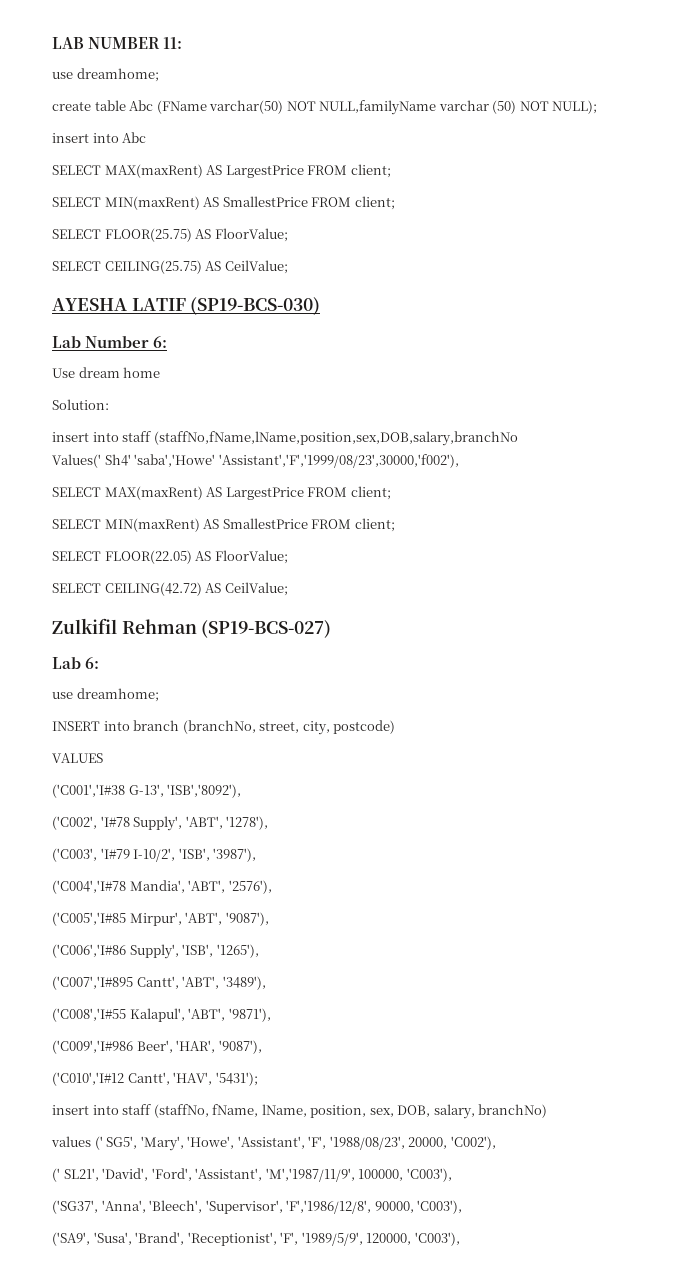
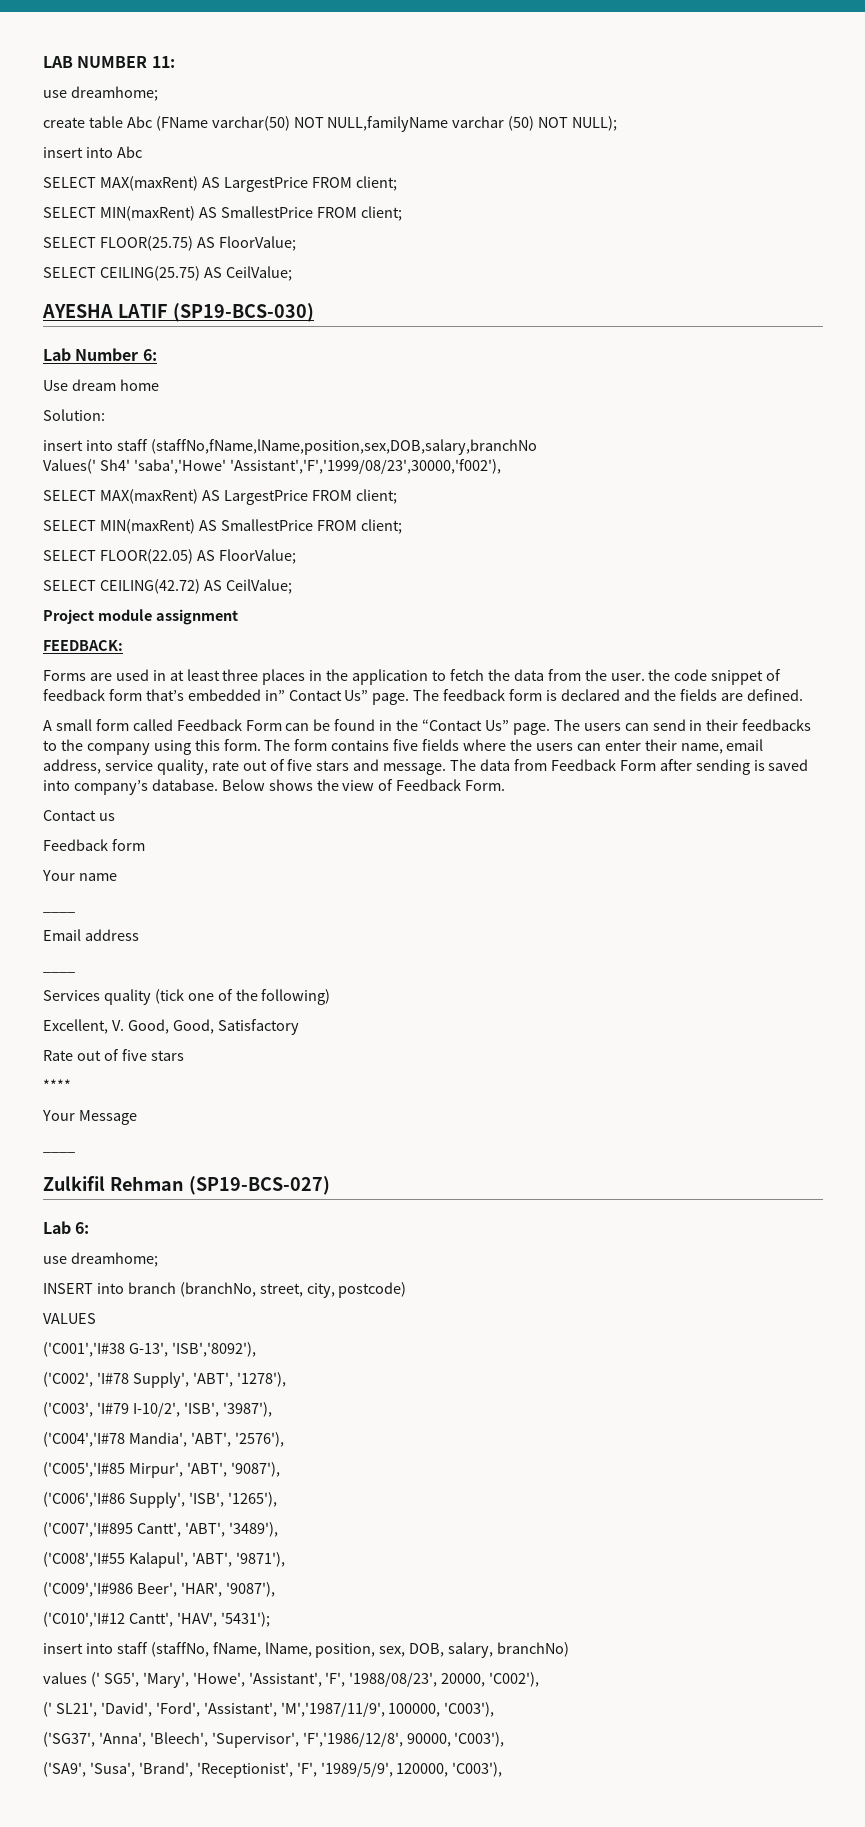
(288, 589) none -> [43,609,238,625] [43,640,123,651] [43,669,782,685] [43,689,803,705] [43,719,812,735] [43,739,764,755] [43,759,809,775] [43,779,506,795] [43,810,115,821] [43,839,145,851] [42,870,117,881] [43,911,75,913] [43,929,139,941] [43,971,75,973] [43,989,331,1005] [43,1019,299,1035] [43,1049,184,1061] [43,1079,71,1091] [42,1110,137,1125] [43,1151,75,1153] // Project module assignment // FEEDBACK: // Forms are used in at least three places in the application to fetch the data from the user. the code snippet of feedback form that’s embedded in” Contact Us” page. The feedback form is declared and the fields are defined. // A small form called Feedback Form can be found in the “Contact Us” page. The users can send in their feedbacks to the company using this form. The form contains five fields where the users can enter their name, email address, service quality, rate out of five stars and message. The data from Feedback Form after sending is saved into company’s database. Below shows the view of Feedback Form. // Contact us // Feedback form // Your name // ____ // Email address // ____ // Services quality (tick one of the following) // Excellent, V. Good, Good, Satisfactory // Rate out of five stars // **** // Your Message // ____

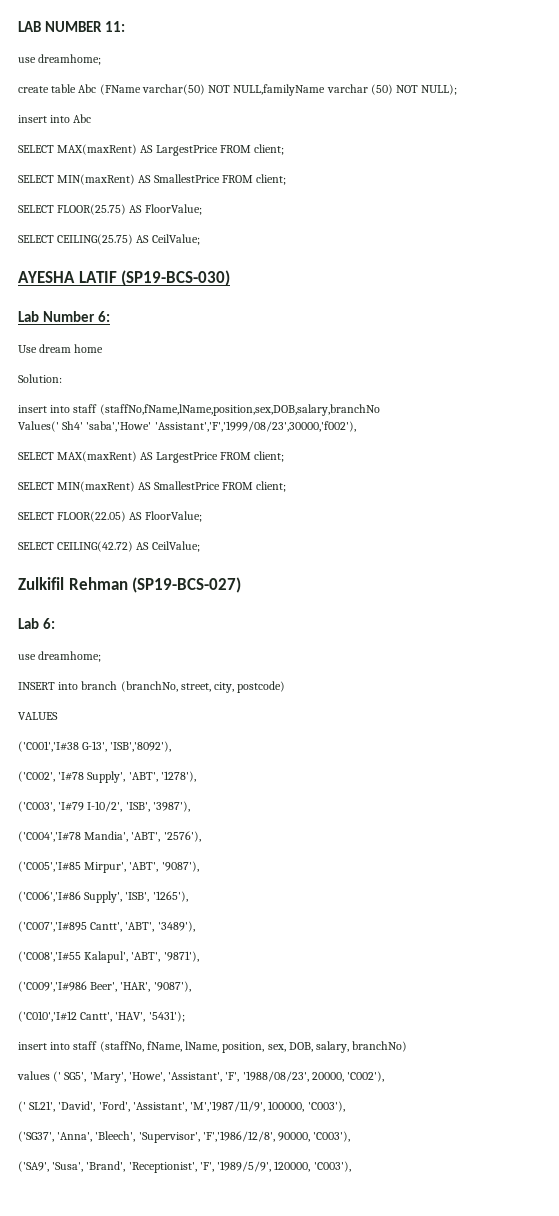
[43,609,238,625] [43,640,123,651] [43,669,782,685] [43,689,803,705] [43,719,812,735] [43,739,764,755] [43,759,809,775] [43,779,506,795] [43,810,115,821] [43,839,145,851] [42,870,117,881] [43,911,75,913] [43,929,139,941] [43,971,75,973] [43,989,331,1005] [43,1019,299,1035] [43,1049,184,1061] [43,1079,71,1091] [42,1110,137,1125] [43,1151,75,1153] // Project module assignment // FEEDBACK: // Forms are used in at least three places in the application to fetch the data from the user. the code snippet of feedback form that’s embedded in” Contact Us” page. The feedback form is declared and the fields are defined. // A small form called Feedback Form can be found in the “Contact Us” page. The users can send in their feedbacks to the company using this form. The form contains five fields where the users can enter their name, email address, service quality, rate out of five stars and message. The data from Feedback Form after sending is saved into company’s database. Below shows the view of Feedback Form. // Contact us // Feedback form // Your name // ____ // Email address // ____ // Services quality (tick one of the following) // Excellent, V. Good, Good, Satisfactory // Rate out of five stars // **** // Your Message // ____ -> (200, 546) none

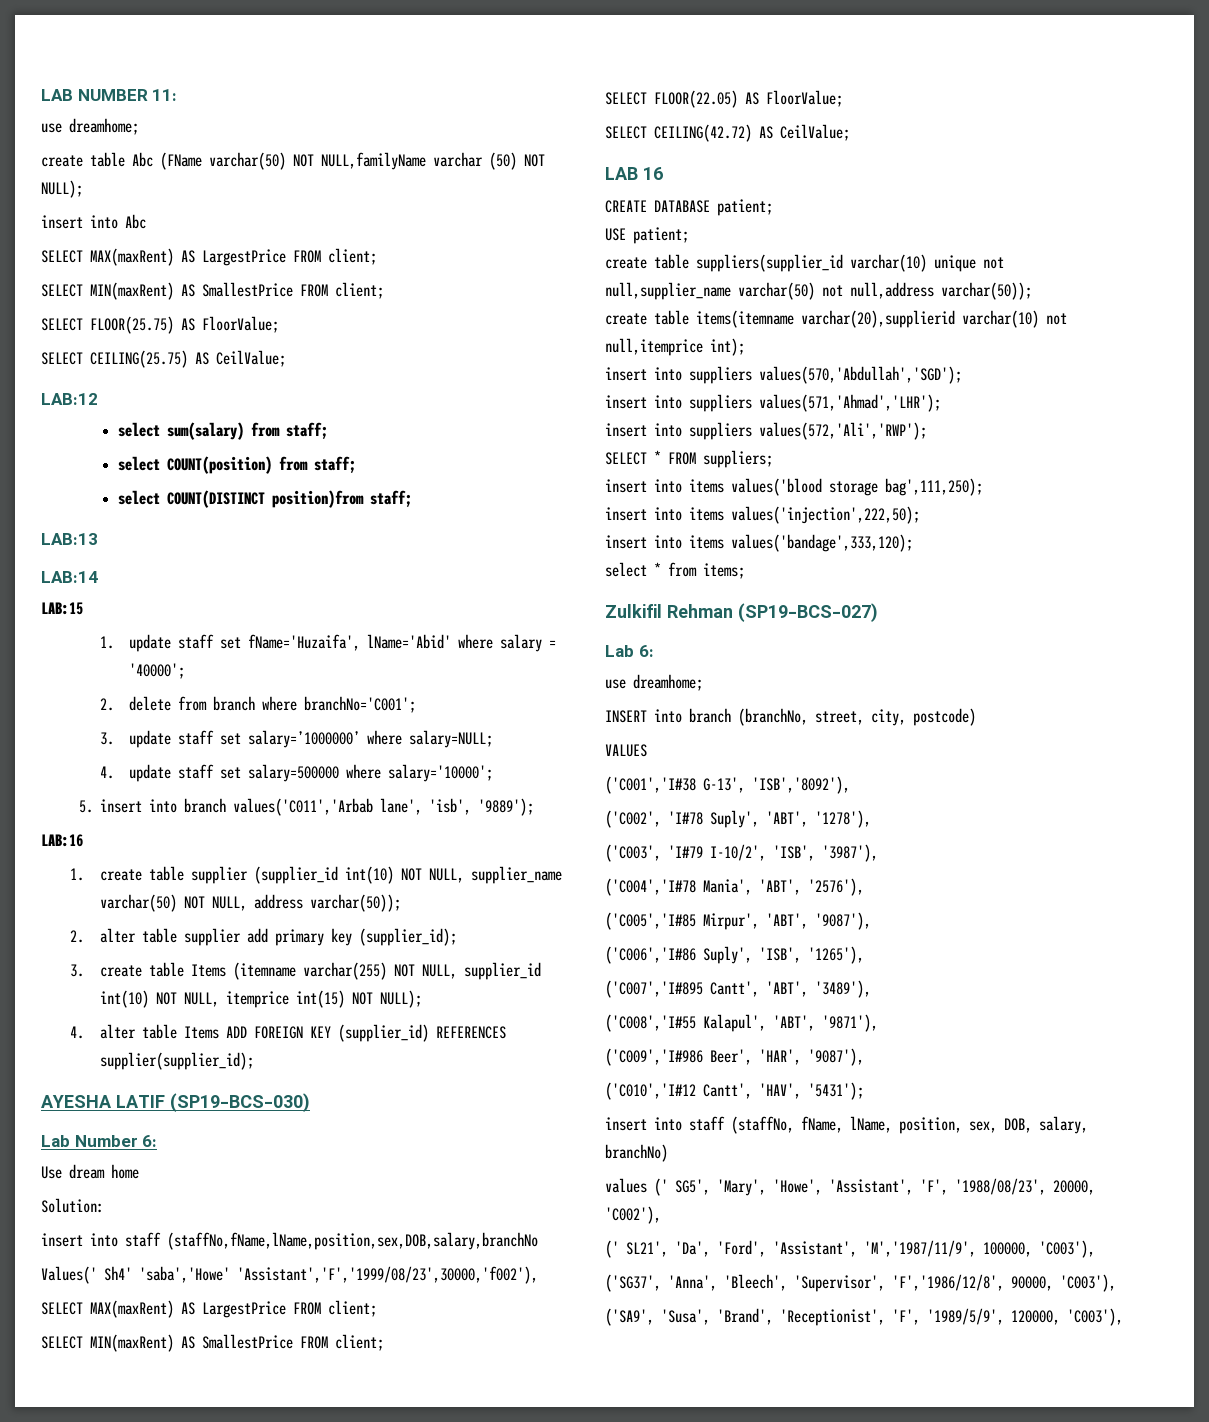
(200, 239) none -> [41,393,98,405] [118,422,329,440] [118,456,357,474] [118,490,413,508] [41,533,98,545] [41,571,98,583] [41,602,83,615] [99,634,557,652] [129,663,186,679] [99,696,417,713] [99,730,494,748] [99,764,494,782] [78,798,534,816] [41,834,83,847] [70,866,562,884] [99,894,401,912] [70,928,457,946] [70,962,541,980] [99,990,422,1008] [70,1024,506,1042] [99,1052,254,1070] // LAB:12 // select sum(salary) from staff; // select COUNT(position) from staff; // select COUNT(DISTINCT position)from staff; // LAB:13 // LAB:14 // LAB:15 // 1. update staff set fName='Huzaifa', lName='Abid' where salary = '40000'; // 2. delete from branch where branchNo='C001'; // 3. update staff set salary=’1000000’ where salary=NULL; // 4. update staff set salary=500000 where salary='10000'; // 5. insert into branch values('C011','Arbab lane', 'isb', '9889'); // LAB:16 // 1. create table supplier (supplier_id int(10) NOT NULL, supplier_name varchar(50) NOT NULL, address varchar(50)); // 2. alter table supplier add primary key (supplier_id); // 3. create table Items (itemname varchar(255) NOT NULL, supplier_id int(10) NOT NULL, itemprice int(15) NOT NULL); // 4. alter table Items ADD FOREIGN KEY (supplier_id) REFERENCES supplier(supplier_id);
(200, 546) none -> [605,167,663,180] [605,199,773,216] [605,227,689,244] [605,254,1004,272] [605,282,1032,300] [605,310,1067,328] [605,338,745,356] [605,366,962,384] [605,394,941,412] [605,422,927,440] [605,450,773,468] [605,478,983,496] [605,506,920,524] [605,534,913,552] [605,562,745,579] // LAB 16 // CREATE DATABASE patient; // USE patient; // create table suppliers(supplier_id varchar(10) unique not null,supplier_name varchar(50) not null,address varchar(50)); // create table items(itemname varchar(20),supplierid varchar(10) not null,itemprice int); // insert into suppliers values(570,'Abdullah','SGD'); // insert into suppliers values(571,'Ahmad','LHR'); // insert into suppliers values(572,'Ali','RWP'); // SELECT * FROM suppliers; // insert into items values('blood storage bag',111,250); // insert into items values('injection',222,50); // insert into items values('bandage',333,120); // select * from items;
[87,771,126,783] Supply', -> [710,810,759,828] Suply',
[84,831,129,842] Mandia', -> [703,879,752,895] Mania',
[84,891,123,903] Supply', -> [703,946,752,964] Suply',
[58,1101,96,1112] 'David', -> [675,1241,710,1257] 'Da',

